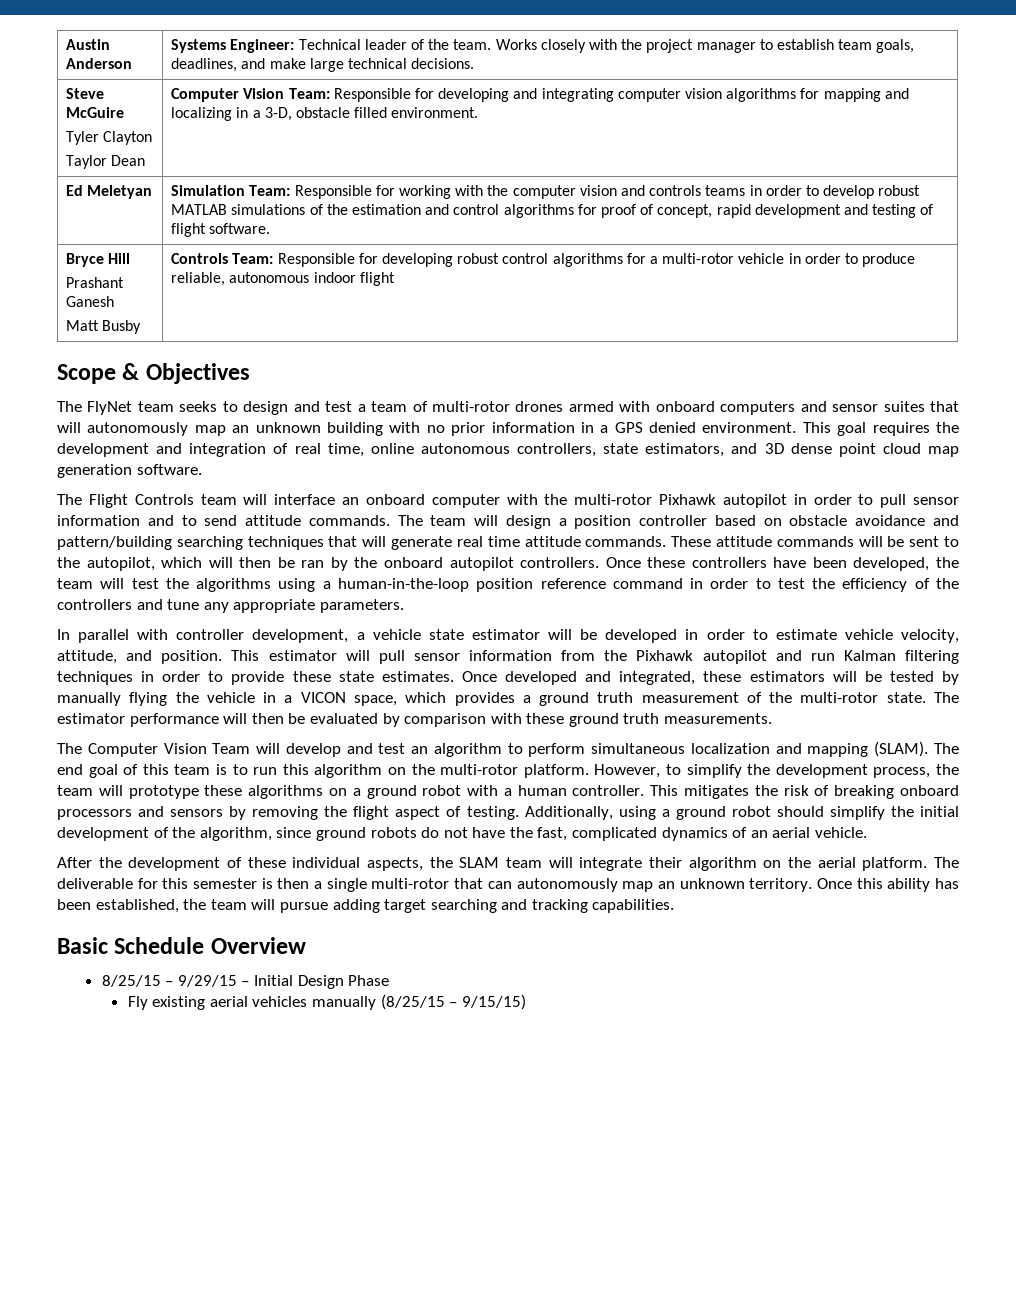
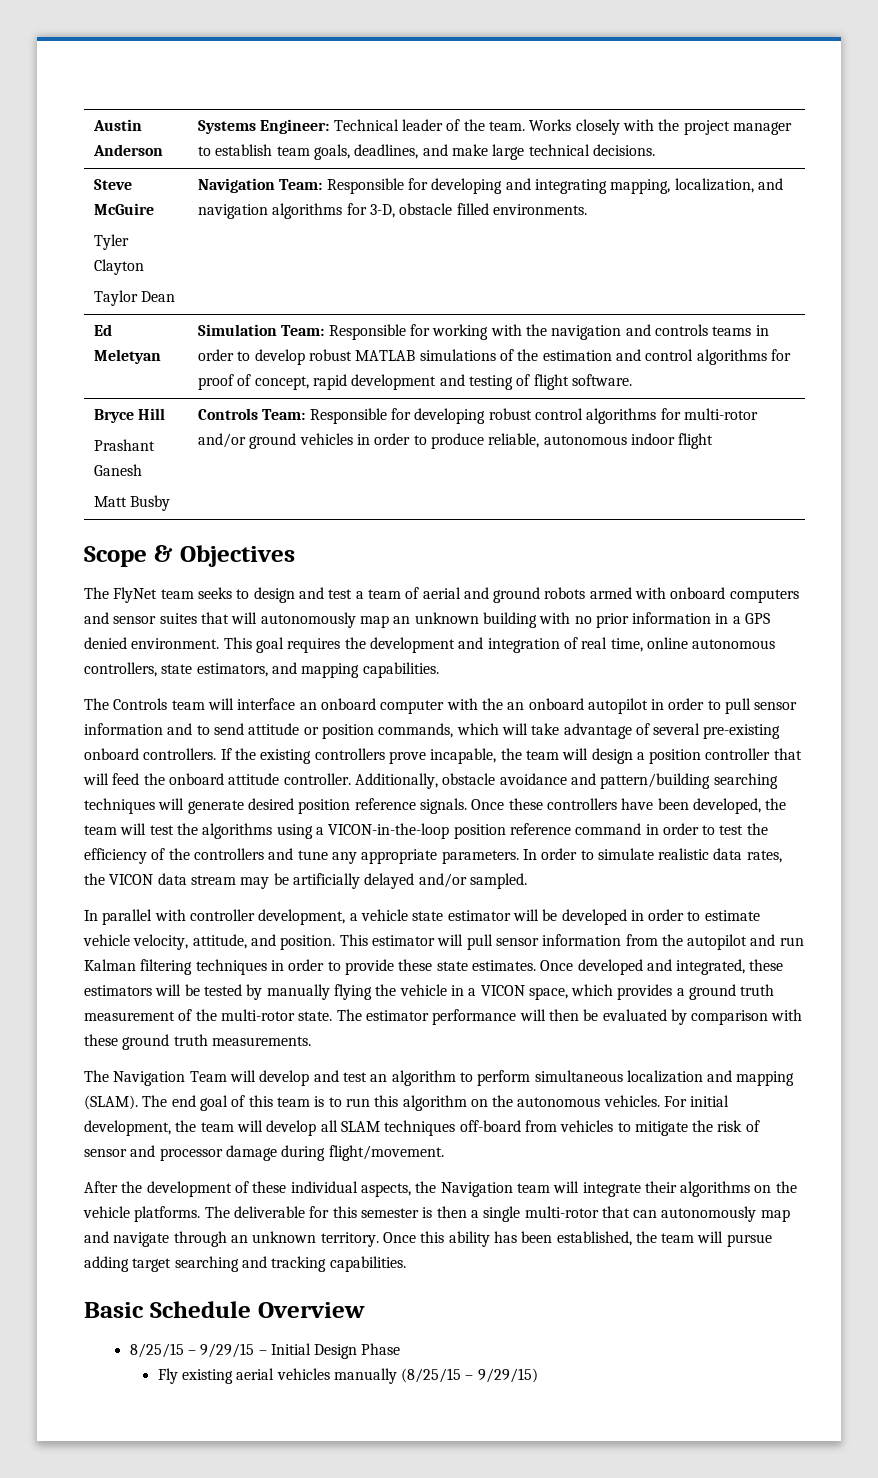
[171,88,285,102] Computer Vision -> [198,178,276,193] Navigation
[617,88,909,102] [171,107,261,121] computer vision algorithms for mapping and localizing in a -> [610,178,784,194] [198,203,367,219] mapping, localization, and navigation algorithms for
[391,107,479,118] environment. -> [493,204,588,215] environments.
[512,185,617,199] computer vision -> [551,325,622,340] navigation
[649,253,785,264] a multi-rotor vehicle -> [684,408,759,420] [198,433,353,449] multi-rotor and/or ground vehicles
[431,401,564,412] multi-rotor drones -> [422,587,586,603] aerial and ground robots
[764,443,959,457] [57,464,202,478] [57,494,128,508] 3D dense point cloud map generation software. // The Flight -> [301,662,439,678] [84,698,109,710] mapping capabilities. // The
[574,494,716,505] multi-rotor Pixhawk -> [507,698,584,710] an onboard
[308,515,423,526] commands. The -> [303,723,781,739] [84,748,522,764] or position commands, which will take advantage of several pre-existing onboard controllers. If the existing controllers prove incapable, the
[714,515,782,526] based on -> [773,748,802,760] [83,773,438,789] that will feed the onboard attitude controller. Additionally,
[328,536,358,547] that -> (155, 806) none
[456,536,959,547] [57,557,600,571] real time attitude commands. These attitude commands will be sent to the autopilot, which will then be ran by the onboard autopilot controllers. -> [247,798,467,814] desired position reference signals.
[337,578,469,592] human-in-the-loop -> [328,823,450,839] VICON-in-the-loop
(404, 606) none -> [522,848,782,863] [84,873,527,889] In order to simulate realistic data rates, the VICON data stream may be artificially delayed and/or sampled.
[636,650,694,661] Pixhawk -> (683, 940) none
[87,743,207,757] Computer Vision -> [113,1071,186,1086] Navigation
[440,764,960,778] [57,785,959,799] [57,806,959,820] [57,827,868,841] multi-rotor platform. However, to simplify the development process, the team will prototype these algorithms on a ground robot with a human controller. This mitigates the risk of breaking onboard processors and sensors by removing the flight aspect of testing. Additionally, using a ground robot should simplify the initial development of the algorithm, since ground robots do not have the fast, complicated dynamics of an aerial vehicle. -> [517,1095,730,1107] [84,1120,760,1136] [84,1145,444,1161] autonomous vehicles. For initial development, the team will develop all SLAM techniques off-board from vehicles to mitigate the risk of sensor and processor damage during flight/movement.
[459,857,500,868] SLAM -> [440,1182,513,1197] Navigation
[688,857,928,871] algorithm on the aerial platform. -> [680,1181,797,1197] [83,1206,201,1222] algorithms on the vehicle platforms.
(654, 886) none -> [84,1231,227,1247] and navigate through
[461,994,526,1010] 9/15/15) -> [477,1368,538,1383] 9/29/15)

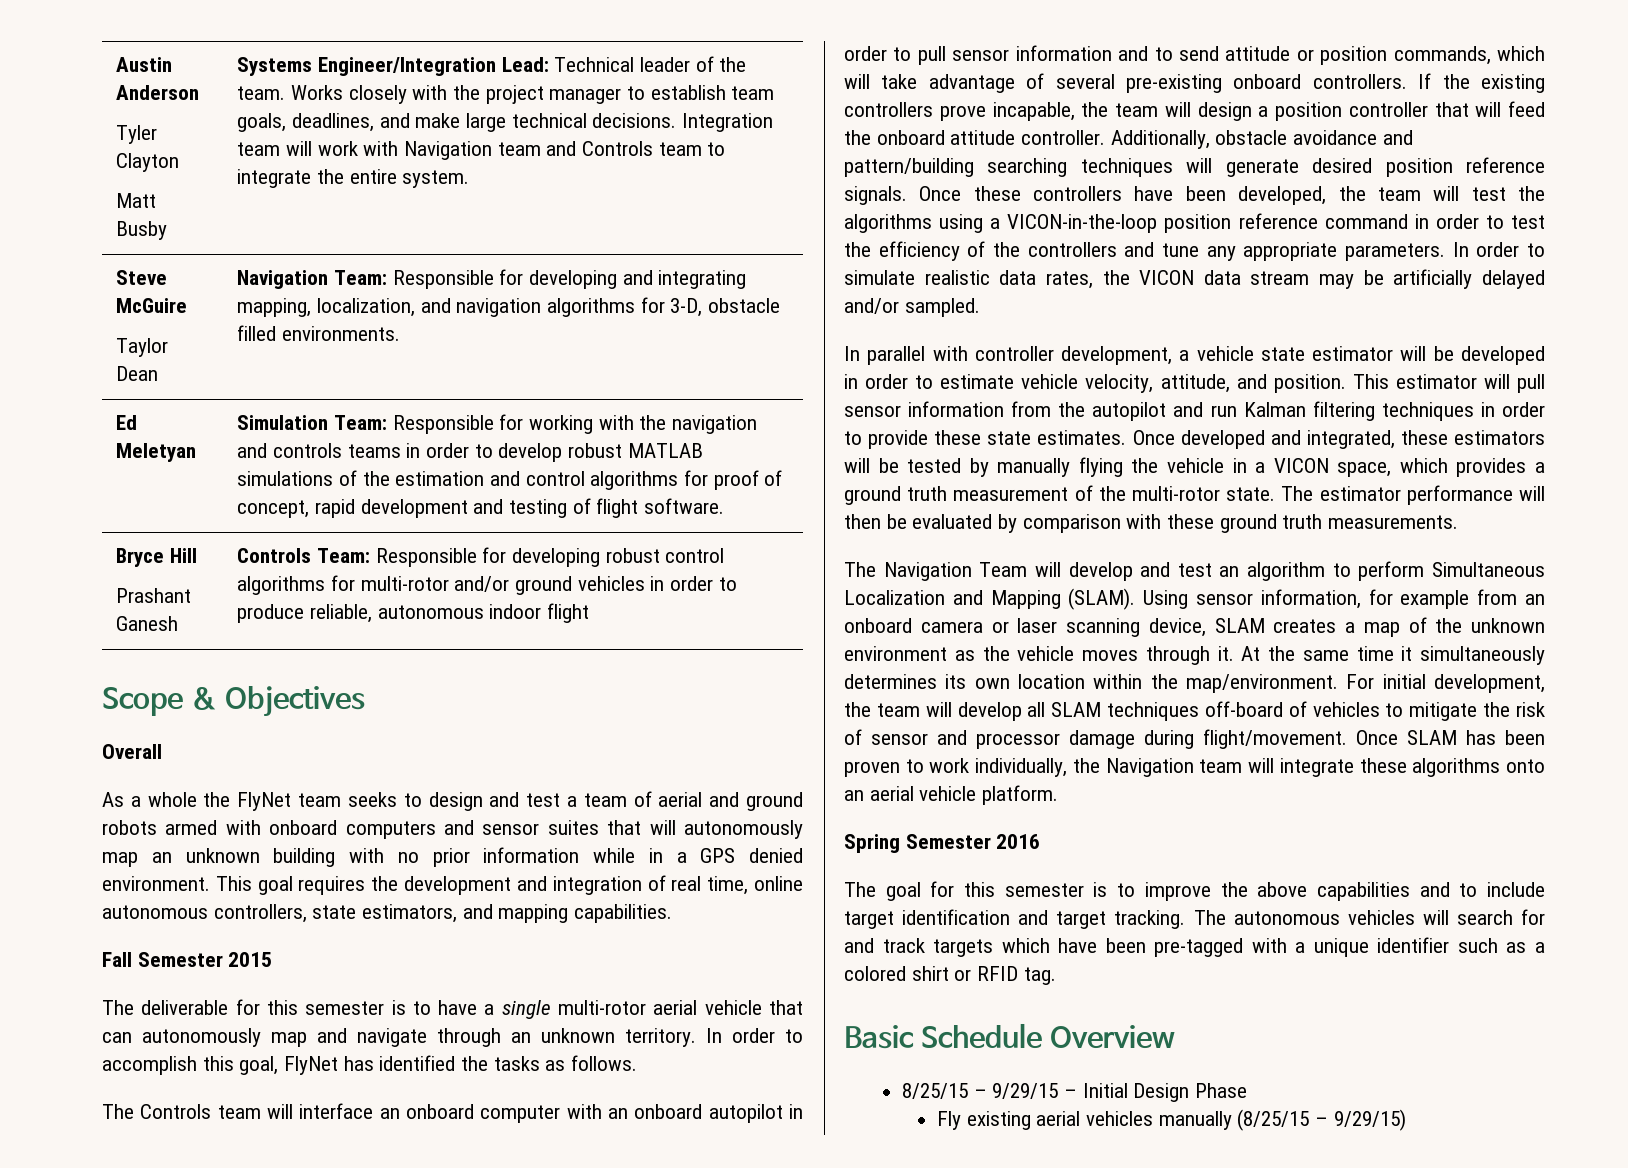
(164, 150) none -> [116,125,158,144] [116,153,180,172] [116,193,157,208] [116,221,168,240] // Tyler Clayton // Matt Busby
[260,119,330,134] Engineer: -> [318,57,549,76] Engineer/Integration Lead:
(656, 150) none -> [682,113,774,132] [237,141,726,160] [237,169,470,188] Integration team will work with Navigation team and Controls team to integrate the entire system.
[94,234,130,250] [94,259,145,275] // Tyler Clayton -> (188, 305) none
[94,495,171,511] // Matt Busby -> (179, 623) none
[84,587,109,599] The -> [102,744,162,759] [102,792,231,807] Overall // As a whole the
(712, 618) none -> [593,848,635,863] while
(439, 670) none -> [102,952,273,967] [102,999,803,1019] [102,1028,803,1047] [102,1055,638,1075] // Fall Semester 2015 // The deliverable for this semester is to have a single multi-rotor aerial vehicle that can autonomously map and navigate through an unknown territory. In order to accomplish this goal, FlyNet has identified the tasks as follows.
[481,698,503,710] the -> (602, 1111) none
[534,1070,795,1086] [84,1095,660,1111] simultaneous localization and mapping (SLAM). The end goal of this team is to run this algorithm on the autonomous vehicles. -> [1432,562,1545,577] [844,588,1545,610] [844,617,1545,637] [844,646,1545,665] [844,674,1338,693] Simultaneous Localization and Mapping (SLAM). Using sensor information, for example from an onboard camera or laser scanning device, SLAM creates a map of the unknown environment as the vehicle moves through it. At the same time it simultaneously determines its own location within the map/environment.
[524,1120,557,1132] from -> [1288,701,1307,717] of
[84,1181,411,1197] // After the development of these individual aspects, -> [1356,730,1545,745] [844,758,1068,777] Once SLAM has been proven to work individually,
[644,1181,797,1197] [83,1206,790,1222] [84,1231,772,1247] [84,1256,406,1272] their algorithms on the vehicle platforms. The deliverable for this semester is then a single multi-rotor that can autonomously map and navigate through an unknown territory. Once this ability has been established, the team will pursue adding target searching and tracking capabilities. -> [1359,758,1545,777] [844,785,1059,805] [844,834,1041,853] [844,881,1545,901] [844,909,1545,929] [844,937,1545,957] [844,966,1056,985] these algorithms onto an aerial vehicle platform. // Spring Semester 2016 // The goal for this semester is to improve the above capabilities and to include target identification and target tracking. The autonomous vehicles will search for and track targets which have been pre-tagged with a unique identifier such as a colored shirt or RFID tag.

